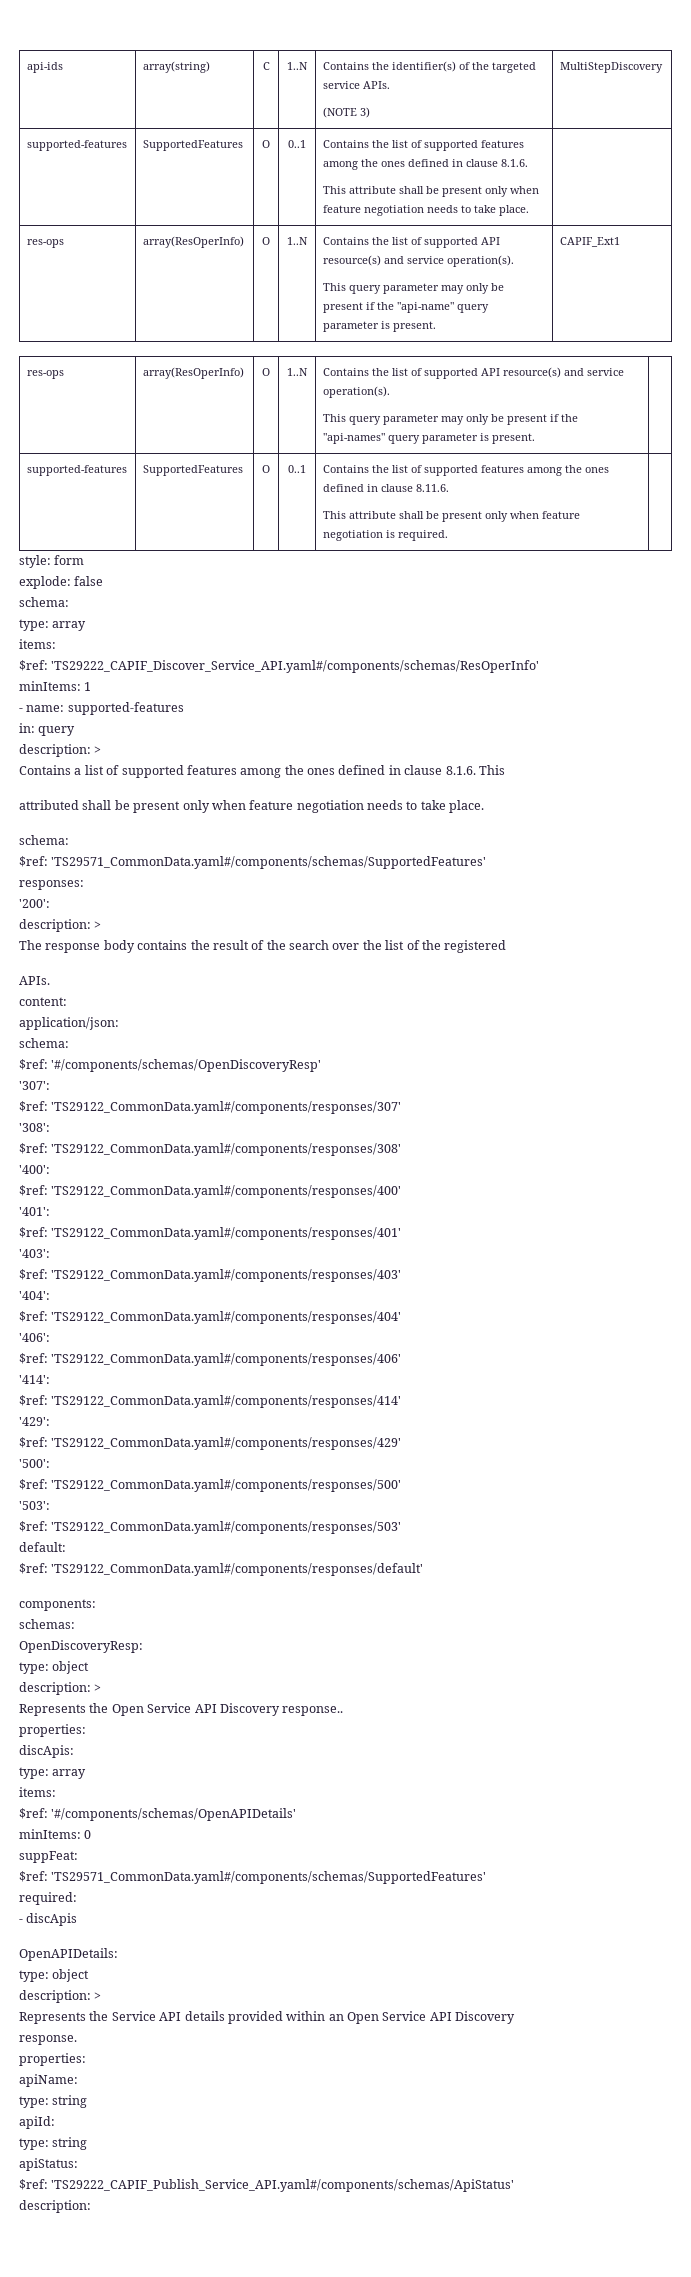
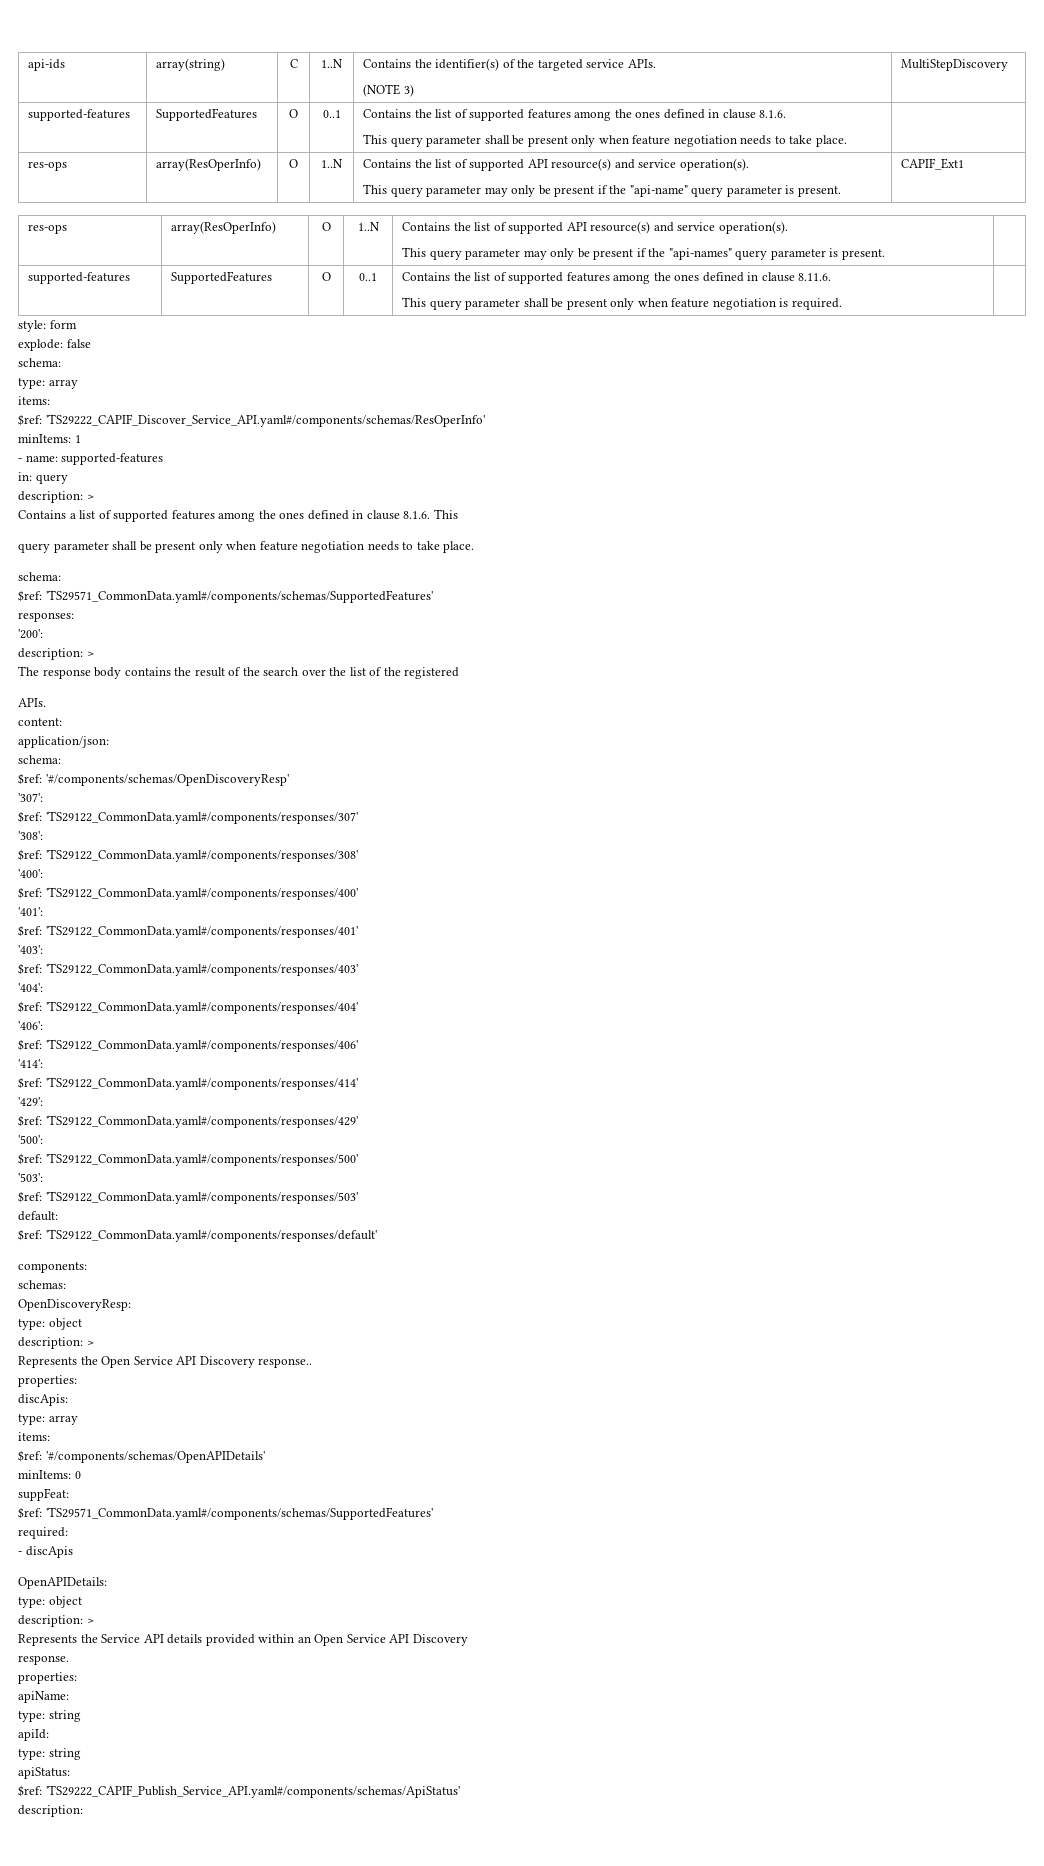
[348,186,396,194] attribute -> [390,136,482,147] query parameter
[348,511,396,519] attribute -> [429,299,521,310] query parameter
[19,800,79,810] attributed -> [18,542,109,553] query parameter

